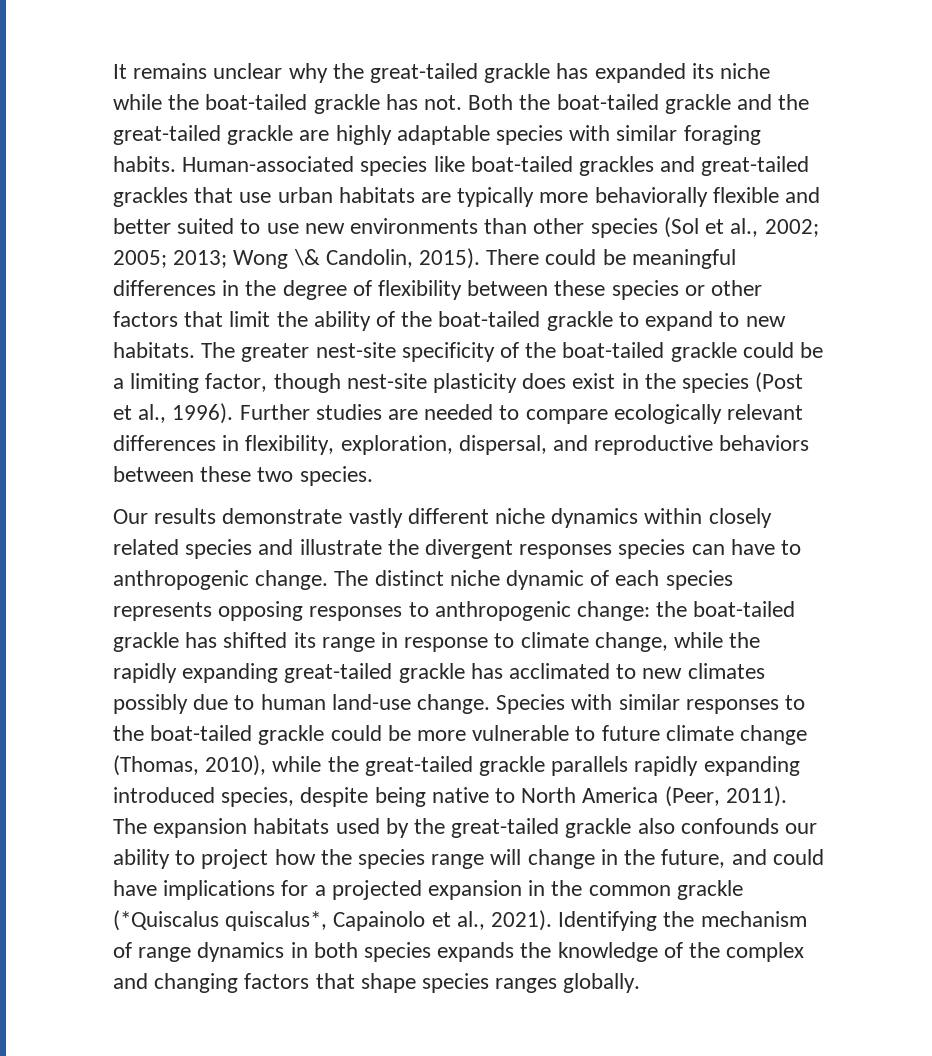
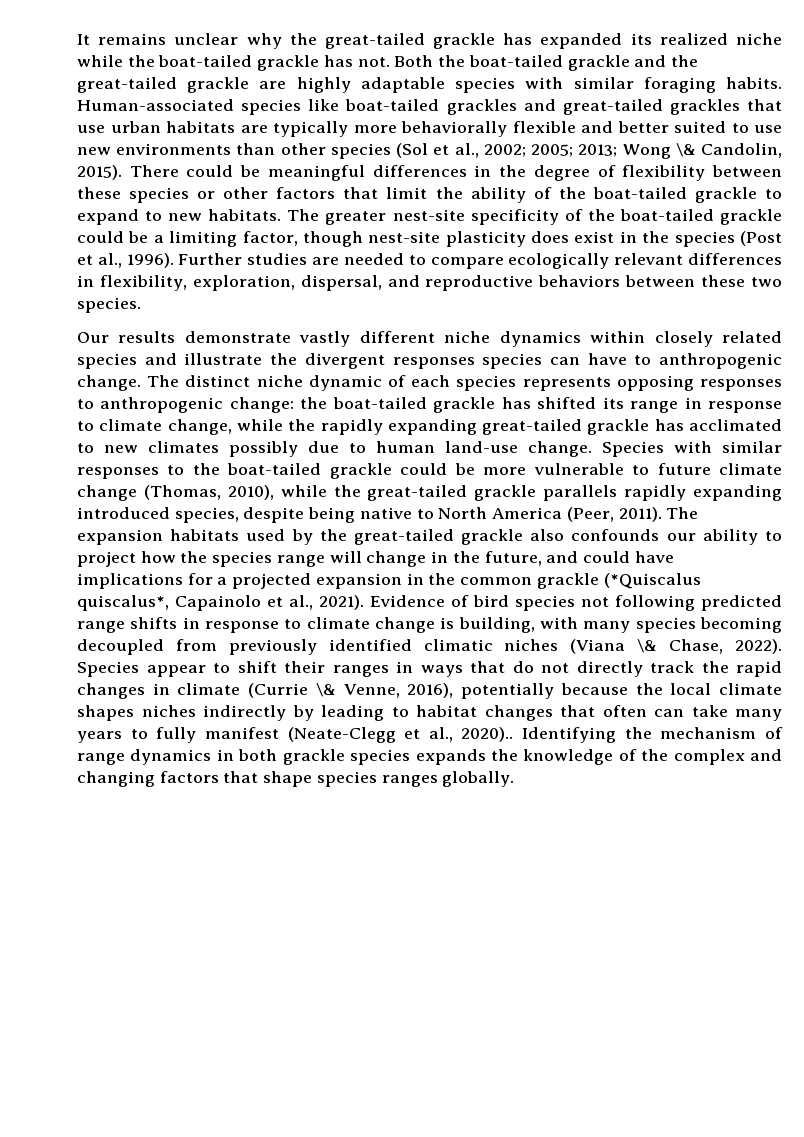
(714, 71) none -> [659,33,728,45] realized
(553, 920) none -> [370,595,782,611] [77,617,782,633] [77,639,783,655] [77,661,782,677] [77,683,782,699] [77,705,782,721] [77,727,514,743] Evidence of bird species not following predicted range shifts in response to climate change is building, with many species becoming decoupled from previously identified climatic niches (Viana \& Chase, 2022). Species appear to shift their ranges in ways that do not directly track the rapid changes in climate (Currie \& Venne, 2016), potentially because the local climate shapes niches indirectly by leading to habitat changes that often can take many years to fully manifest (Neate-Clegg et al., 2020)..
(358, 950) none -> [282,749,345,765] grackle

